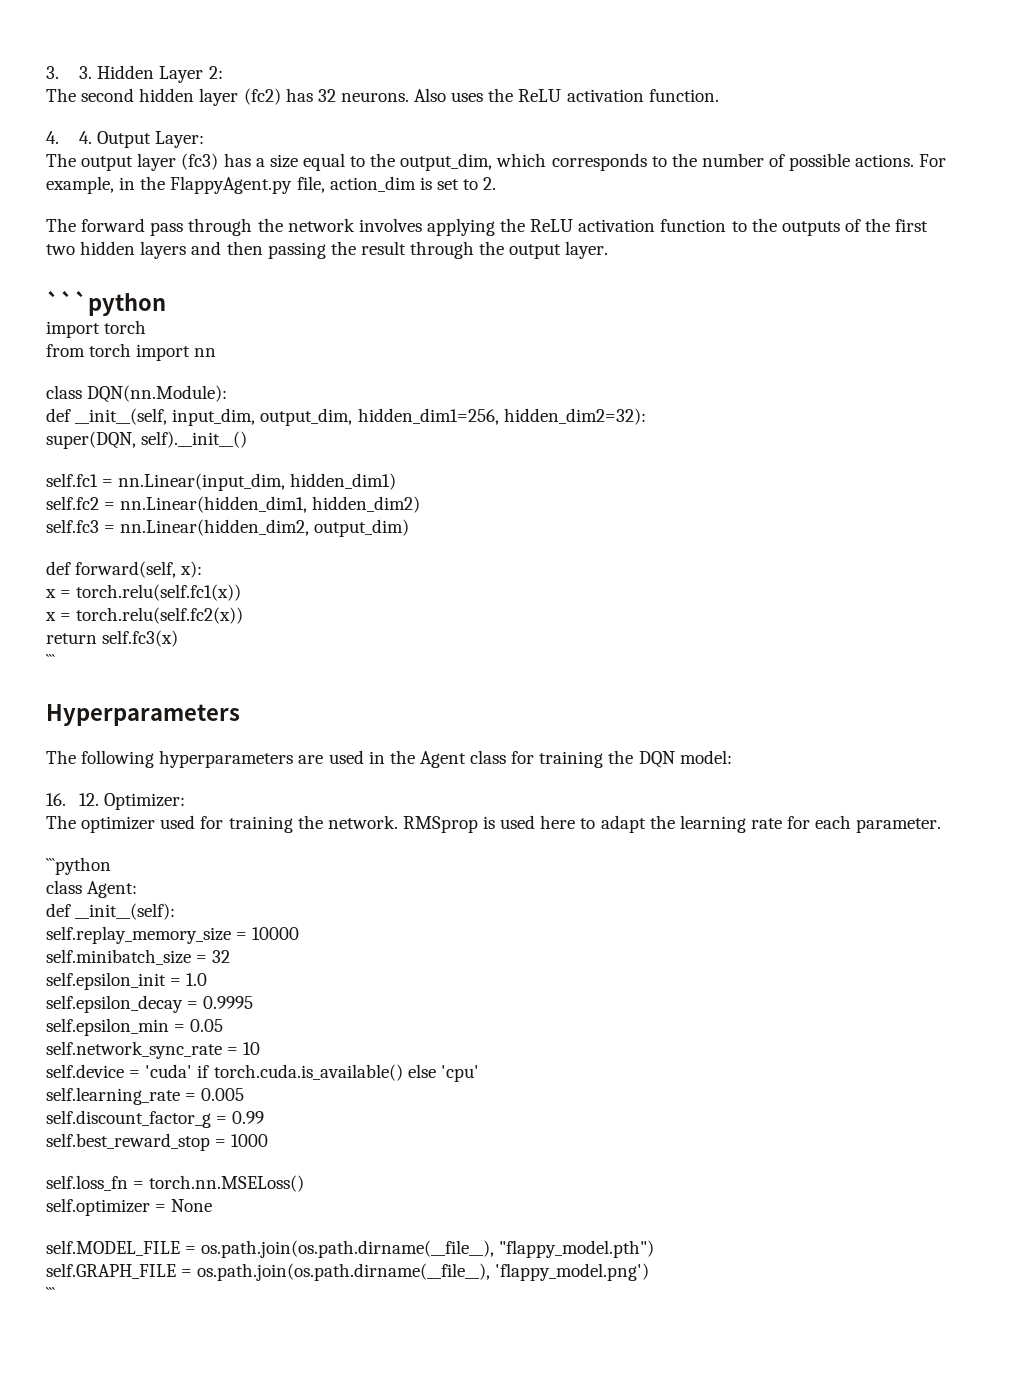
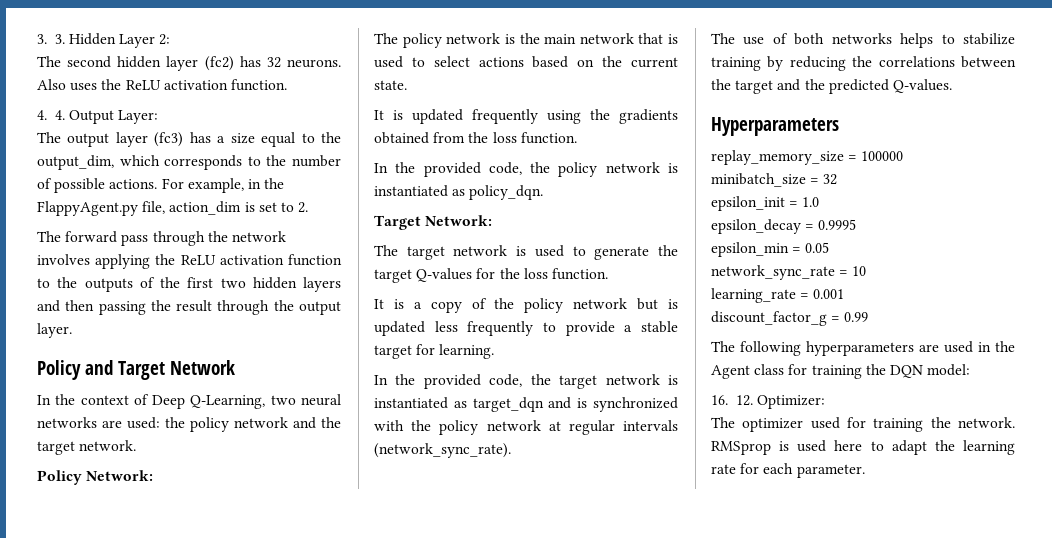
[46,290,166,316] [46,320,147,338] [46,343,217,361] [46,385,228,403] [46,408,646,426] [46,431,248,449] [46,473,397,491] [46,496,421,513] [46,519,410,537] [46,561,203,578] [45,584,242,601] [45,607,244,624] [46,630,179,647] [46,654,55,667] [46,704,240,726] ```python // import torch // from torch import nn // class DQN(nn.Module): // def __init__(self, input_dim, output_dim, hidden_dim1=256, hidden_dim2=32): // super(DQN, self).__init__() // self.fc1 = nn.Linear(input_dim, hidden_dim1) // self.fc2 = nn.Linear(hidden_dim1, hidden_dim2) // self.fc3 = nn.Linear(hidden_dim2, output_dim) // def forward(self, x): // x = torch.relu(self.fc1(x)) // x = torch.relu(self.fc2(x)) // return self.fc3(x) // ``` // Hyperparameters -> [37,360,236,380] [37,394,341,409] [37,417,341,432] [37,440,137,455] [37,470,154,485] [374,33,678,48] [374,56,678,68] [374,80,407,90] [374,109,678,124] [374,132,577,144] [374,162,678,177] [374,185,544,200] [374,215,493,230] [374,245,678,260] [374,268,608,283] [374,298,678,313] [374,321,678,336] [374,344,495,359] [374,374,678,389] [374,397,678,412] [374,420,678,435] [374,443,511,458] [711,33,1015,48] [711,56,1016,71] [711,79,952,94] [711,117,839,136] [711,150,904,165] [711,173,838,187] [711,196,820,211] [711,219,857,234] [711,242,830,257] [711,265,867,280] [711,288,845,303] [711,311,869,326] Policy and Target Network // In the context of Deep Q-Learning, two neural networks are used: the policy network and the target network. // Policy Network: // The policy network is the main network that is used to select actions based on the current state. // It is updated frequently using the gradients obtained from the loss function. // In the provided code, the policy network is instantiated as policy_dqn. // Target Network: // The target network is used to generate the target Q-values for the loss function. // It is a copy of the policy network but is updated less frequently to provide a stable target for learning. // In the provided code, the target network is instantiated as target_dqn and is synchronized with the policy network at regular intervals (network_sync_rate). // The use of both networks helps to stabilize training by reducing the correlations between the target and the predicted Q-values. // Hyperparameters // replay_memory_size = 100000 // minibatch_size = 32 // epsilon_init = 1.0 // epsilon_decay = 0.9995 // epsilon_min = 0.05 // network_sync_rate = 10 // learning_rate = 0.001 // discount_factor_g = 0.99
[46,857,111,875] [46,880,138,898] [46,903,176,920] [46,926,300,944] [46,949,231,965] [46,972,208,990] [46,995,254,1013] [46,1018,224,1036] [46,1041,261,1059] [46,1064,479,1082] [46,1087,245,1105] [46,1110,265,1128] [46,1133,269,1151] [46,1175,305,1192] [46,1198,213,1216] [46,1240,655,1258] [46,1263,650,1281] [46,1287,55,1300] // ```python // class Agent: // def __init__(self): // self.replay_memory_size = 10000 // self.minibatch_size = 32 // self.epsilon_init = 1.0 // self.epsilon_decay = 0.9995 // self.epsilon_min = 0.05 // self.network_sync_rate = 10 // self.device = 'cuda' if torch.cuda.is_available() else 'cpu' // self.learning_rate = 0.005 // self.discount_factor_g = 0.99 // self.best_reward_stop = 1000 // self.loss_fn = torch.nn.MSELoss() // self.optimizer = None // self.MODEL_FILE = os.path.join(os.path.dirname(__file__), "flappy_model.pth") // self.GRAPH_FILE = os.path.join(os.path.dirname(__file__), 'flappy_model.png') // ``` -> (865, 471) none

